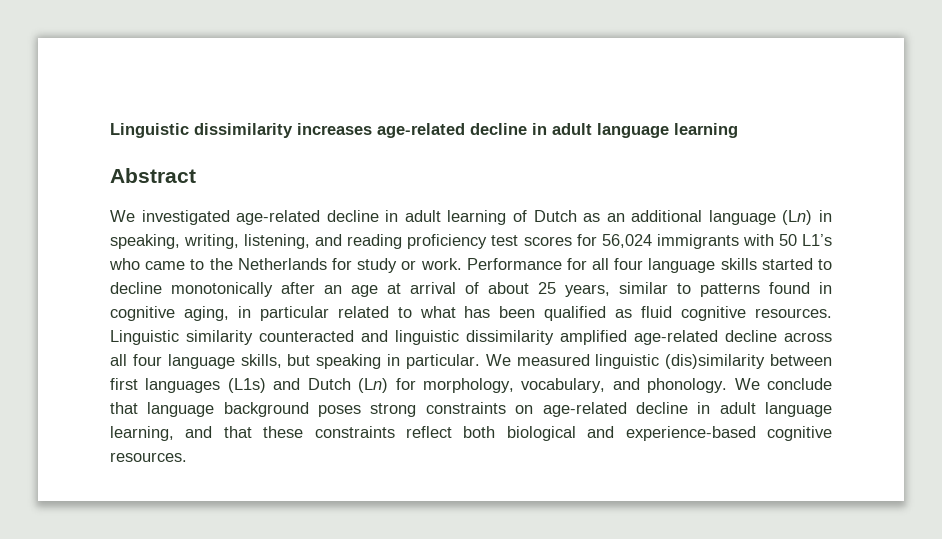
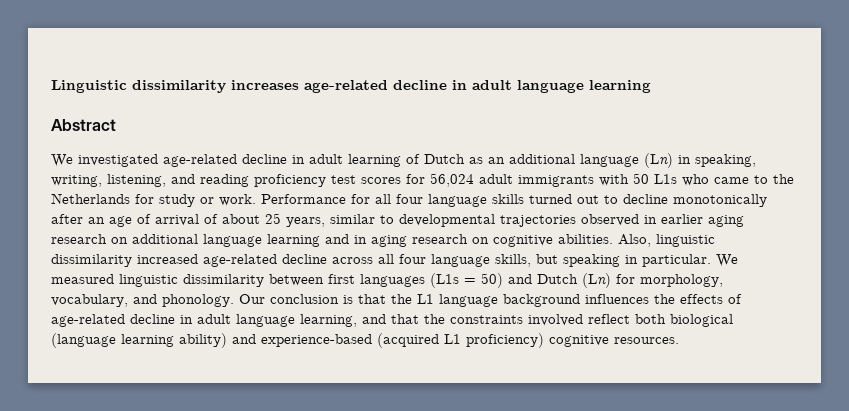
(652, 241) none -> [479,174,513,184] adult
[802,234,833,246] L1’s -> [654,174,677,184] L1s
[761,258,813,270] started -> [529,194,599,204] turned out
[387,283,401,294] at -> [137,214,151,224] of
[700,282,832,297] [110,306,832,321] [110,330,627,345] patterns found in cognitive aging, in particular related to what has been qualified as fluid cognitive resources. Linguistic similarity counteracted and linguistic dissimilarity amplified -> [399,214,744,227] [51,234,715,247] [51,254,198,267] developmental trajectories observed in earlier aging research on additional language learning and in aging research on cognitive abilities. Also, linguistic dissimilarity increased
[665,354,766,369] (dis)similarity -> [183,274,264,287] dissimilarity
[227,378,266,393] (L1s) -> [430,273,503,288] (L1s = 50)
[734,378,832,390] [110,402,534,417] We conclude that language background poses strong constraints on -> [239,294,742,307] Our conclusion is that the L1 language background influences the effects of
[263,426,756,441] these constraints reflect both biological and experience-based -> [424,314,733,327] [51,333,544,348] the constraints involved reflect both biological (language learning ability) and experience-based (acquired L1 proficiency)

